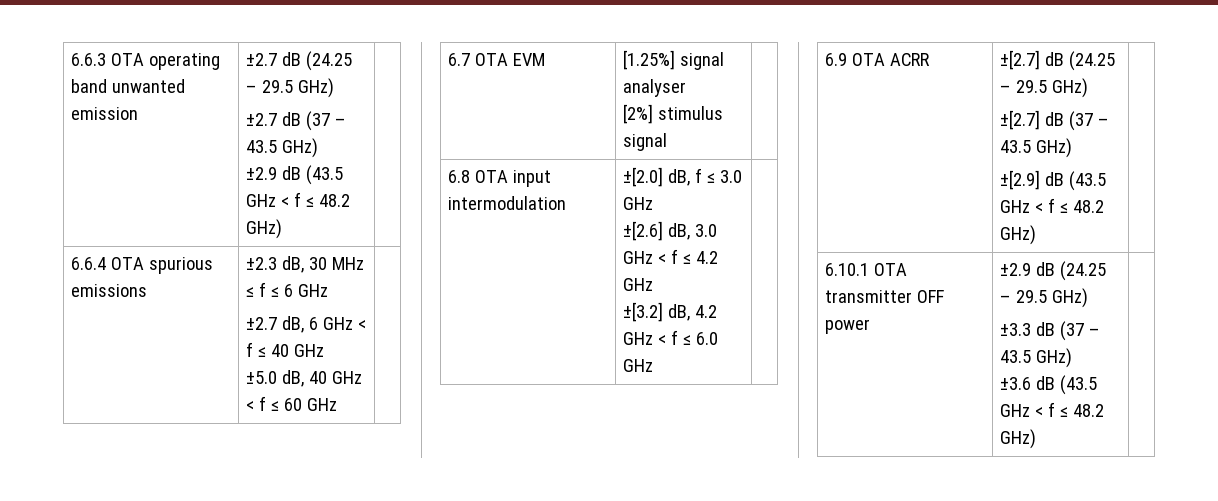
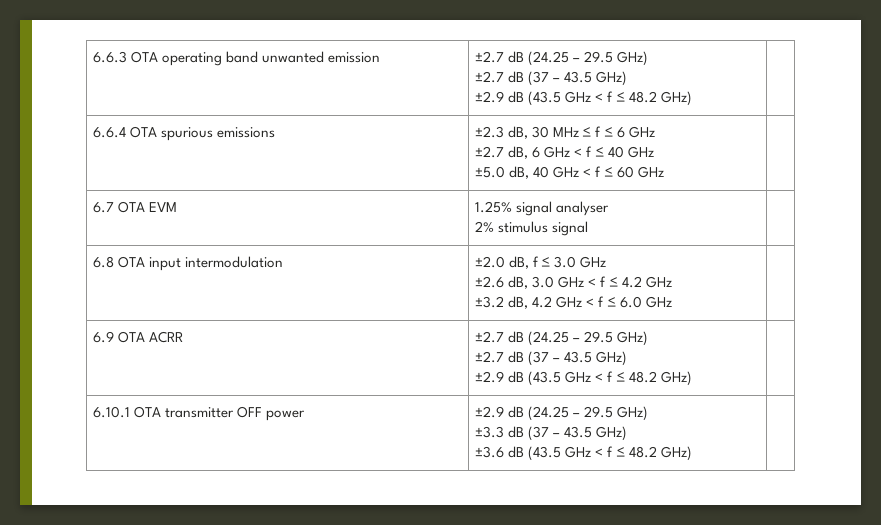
[623,50,676,70] [1.25%] -> [475,201,513,213] 1.25%
[623,104,654,124] [2%] -> [475,221,495,232] 2%
[623,167,664,187] ±[2.0] -> [475,256,506,268] ±2.0
[623,221,664,241] ±[2.6] -> [475,276,505,288] ±2.6
[623,302,664,322] ±[3.2] -> [475,296,505,308] ±3.2
[1000,50,1116,71] [1000,78,1089,98] [1000,110,1110,131] [1000,138,1073,158] [1000,170,1041,190] ±[2.7] dB (24.25 – 29.5 GHz) // ±[2.7] dB (37 – 43.5 GHz) // ±[2.9] -> [475,331,649,346] [475,351,628,366] [475,371,505,383] ±2.7 dB (24.25 – 29.5 GHz) // ±2.7 dB (37 – 43.5 GHz) // ±2.9

